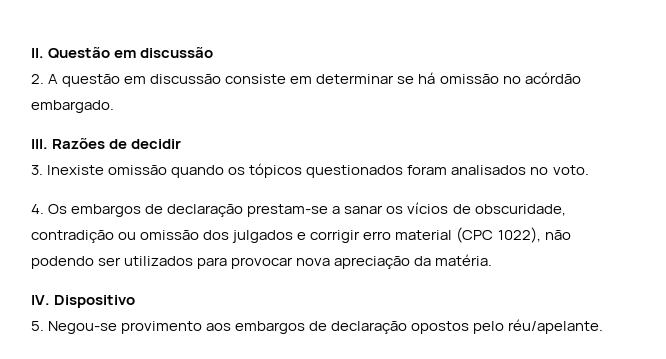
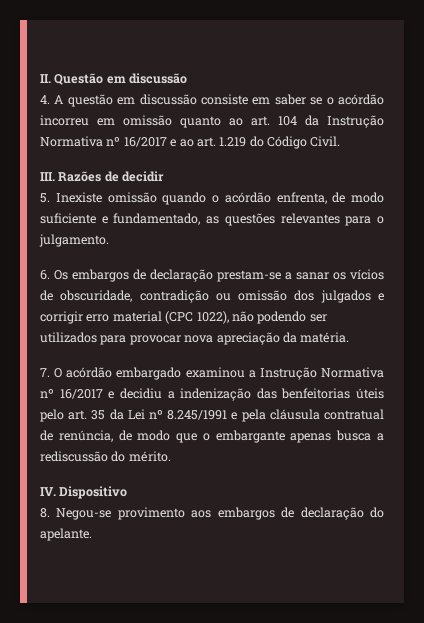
[31,74,44,84] 2. -> [40,95,50,104] 4.
[316,72,581,84] [31,100,114,113] determinar se há omissão no acórdão embargado. -> [274,94,384,105] [40,115,384,128] [40,136,341,149] saber se o acórdão incorreu em omissão quanto ao art. 104 da Instrução Normativa nº 16/2017 e ao art. 1.219 do Código Civil.
[31,165,43,175] 3. -> [40,193,50,203] 5.
[228,163,589,178] [31,204,44,214] os tópicos questionados foram analisados no voto. // 4. -> [212,192,384,204] [40,213,385,226] [39,234,109,247] [40,270,50,280] o acórdão enfrenta, de modo suficiente e fundamentado, as questões relevantes para o julgamento. // 6.
(493, 260) none -> [40,367,384,380] [40,388,384,401] [40,409,384,422] [40,430,384,443] [40,451,171,462] // 7. O acórdão embargado examinou a Instrução Normativa nº 16/2017 e decidiu a indenização das benfeitorias úteis pelo art. 35 da Lei nº 8.245/1991 e pela cláusula contratual de renúncia, de modo que o embargante apenas busca a rediscussão do mérito.
[31,321,44,331] 5. -> [40,508,50,518] 8.
[411,319,604,334] opostos pelo réu/apelante. -> [370,507,384,518] [40,528,92,541] do apelante.

